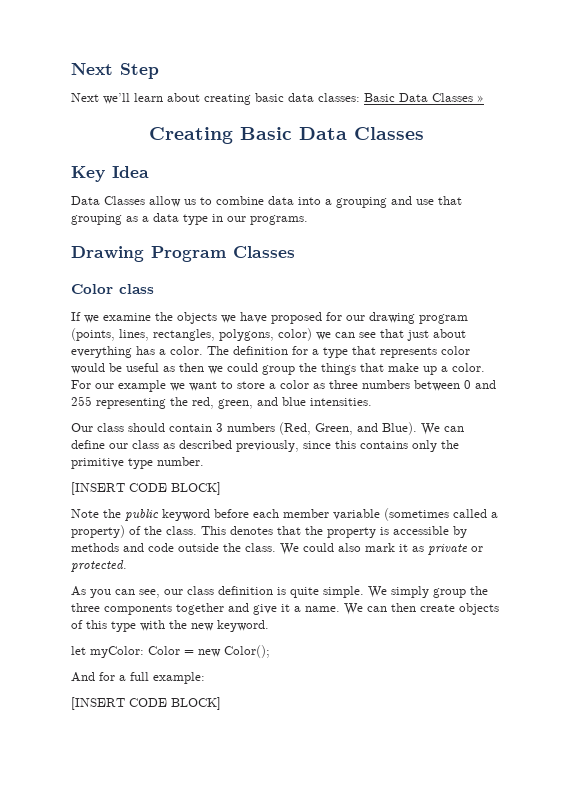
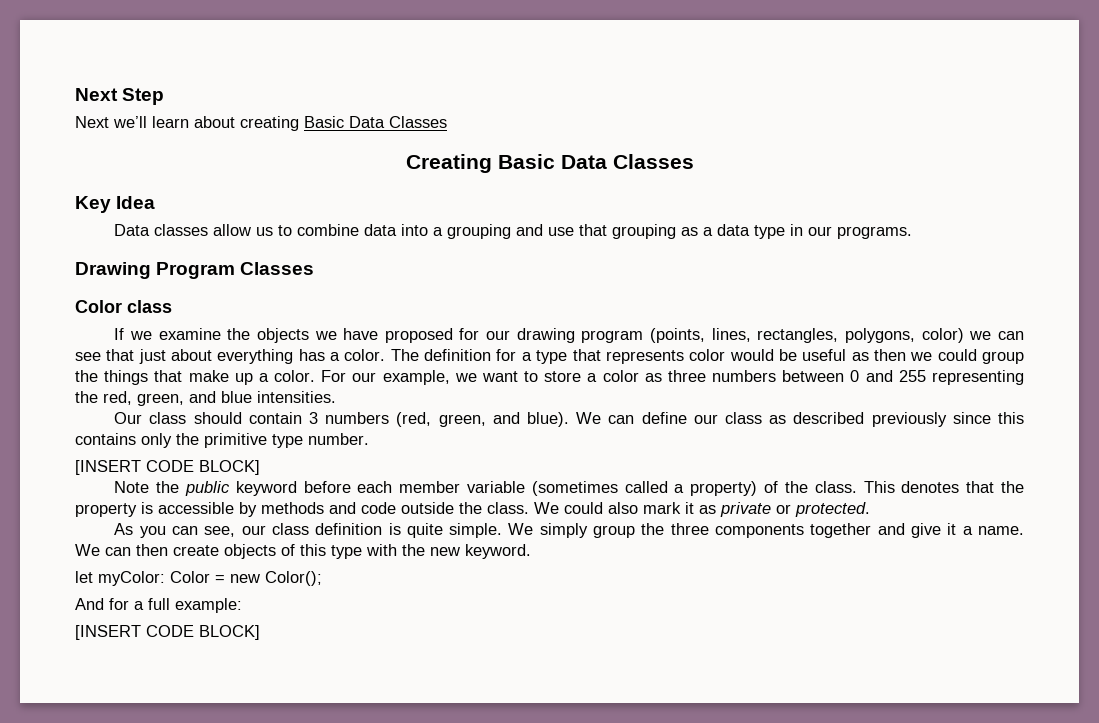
[255,93,484,102] basic data classes: Basic Data Classes » -> [304,116,447,128] Basic Data Classes
[104,196,145,205] Classes -> [154,224,209,236] classes
[118,380,166,392] example -> [382,370,450,385] example,
[279,422,417,435] (Red, Green, and Blue). -> [396,412,570,427] (red, green, and blue).
[236,440,299,452] previously, -> [871,412,947,427] previously

